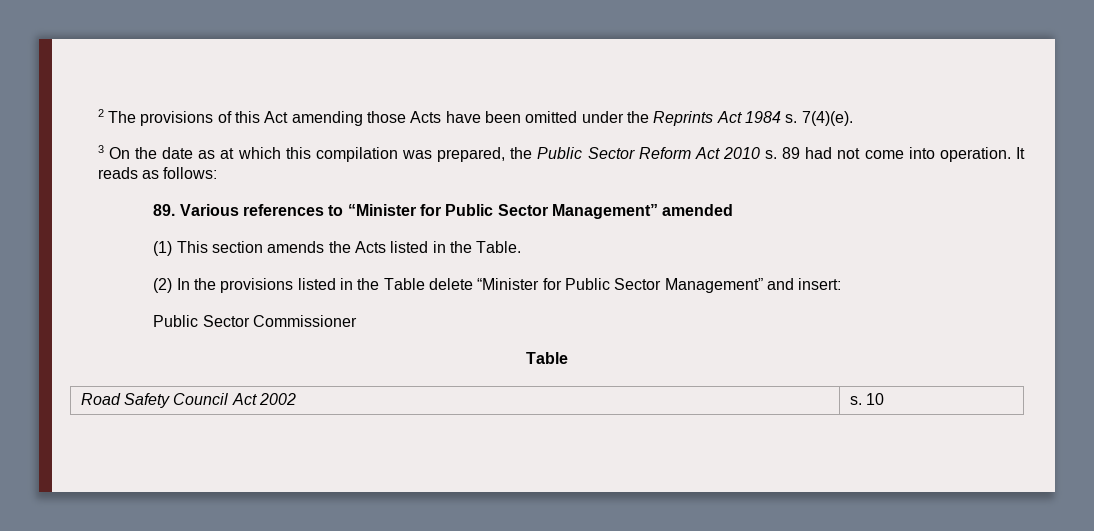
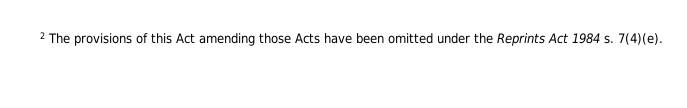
[97,145,1025,162] [97,167,218,179] [153,204,734,219] [153,241,522,256] [153,278,842,293] [153,315,358,327] [526,352,568,364] [80,393,296,408] [849,393,884,405] // 3 On the date as at which this compilation was prepared, the Public Sector Reform Act 2010 s. 89 had not come into operation. It reads as follows: // 89. Various references to “Minister for Public Sector Management” amended // (1) This section amends the Acts listed in the Table. // (2) In the provisions listed in the Table delete “Minister for Public Sector Management” and insert: // Public Sector Commissioner // Table // Road Safety Council Act 2002 | s. 10 -> (663, 39) none

